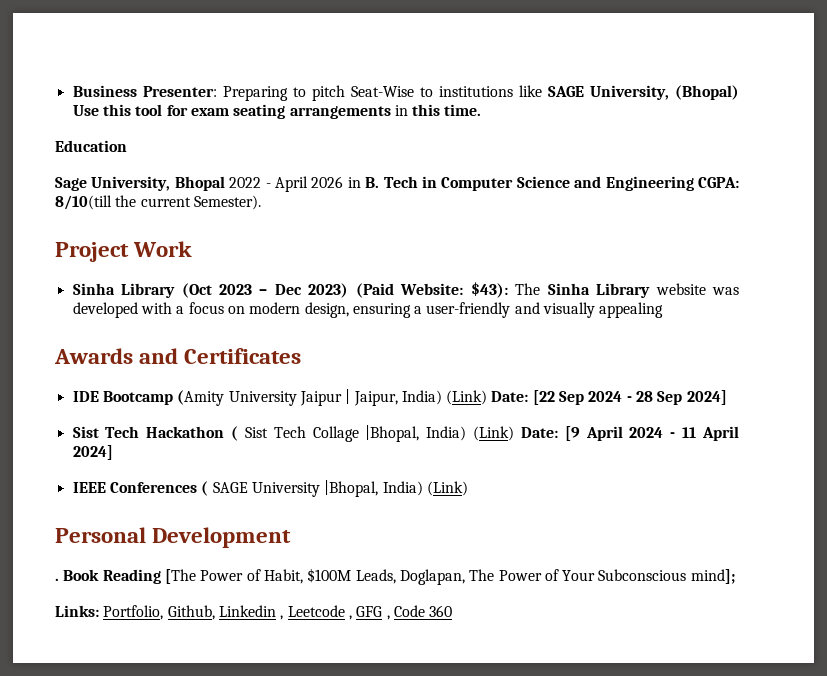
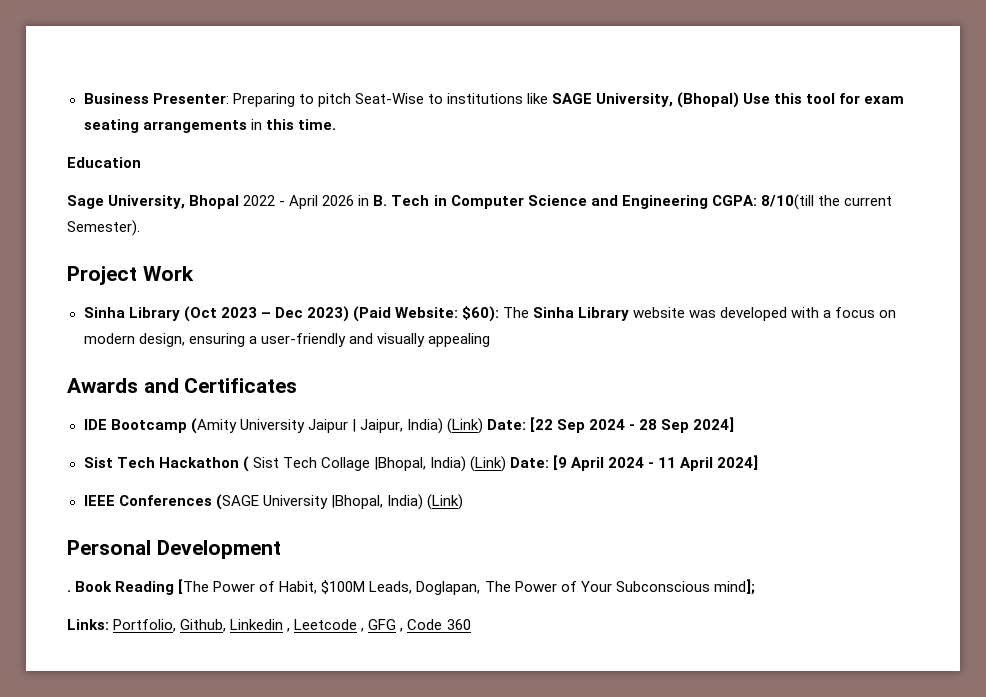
[470,282,508,298] $43): -> [461,306,499,322] $60):
[201,481,248,496] ( SAGE -> [215,494,259,510] (SAGE

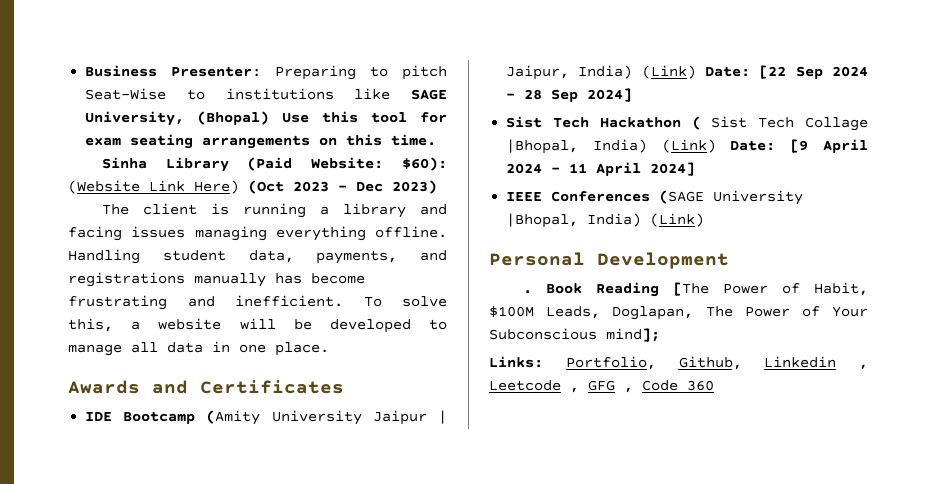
[250,119,262,130] in -> [319,137,338,146] on
[67,157,141,168] [67,194,892,210] [67,220,140,236] [67,266,194,285] [83,307,180,321] Education // Sage University, Bhopal 2022 - April 2026 in B. Tech in Computer Science and Engineering CGPA: 8/10(till the current Semester). // Project Work // Sinha Library -> [101,157,447,172] [68,180,239,194] Sinha Library (Paid Website: $60): (Website Link Here)
[352,306,897,322] [83,333,490,347] (Paid Website: $60): The Sinha Library website was developed with a focus on modern design, ensuring a user-friendly and visually appealing -> [101,203,447,218] [68,226,447,241] [68,249,447,264] [68,272,365,287] [68,295,447,310] [68,318,447,333] [68,341,329,356] // The client is running a library and facing issues managing everything offline. Handling student data, payments, and registrations manually has become frustrating and inefficient. To solve this, a website will be developed to manage all data in one place.

